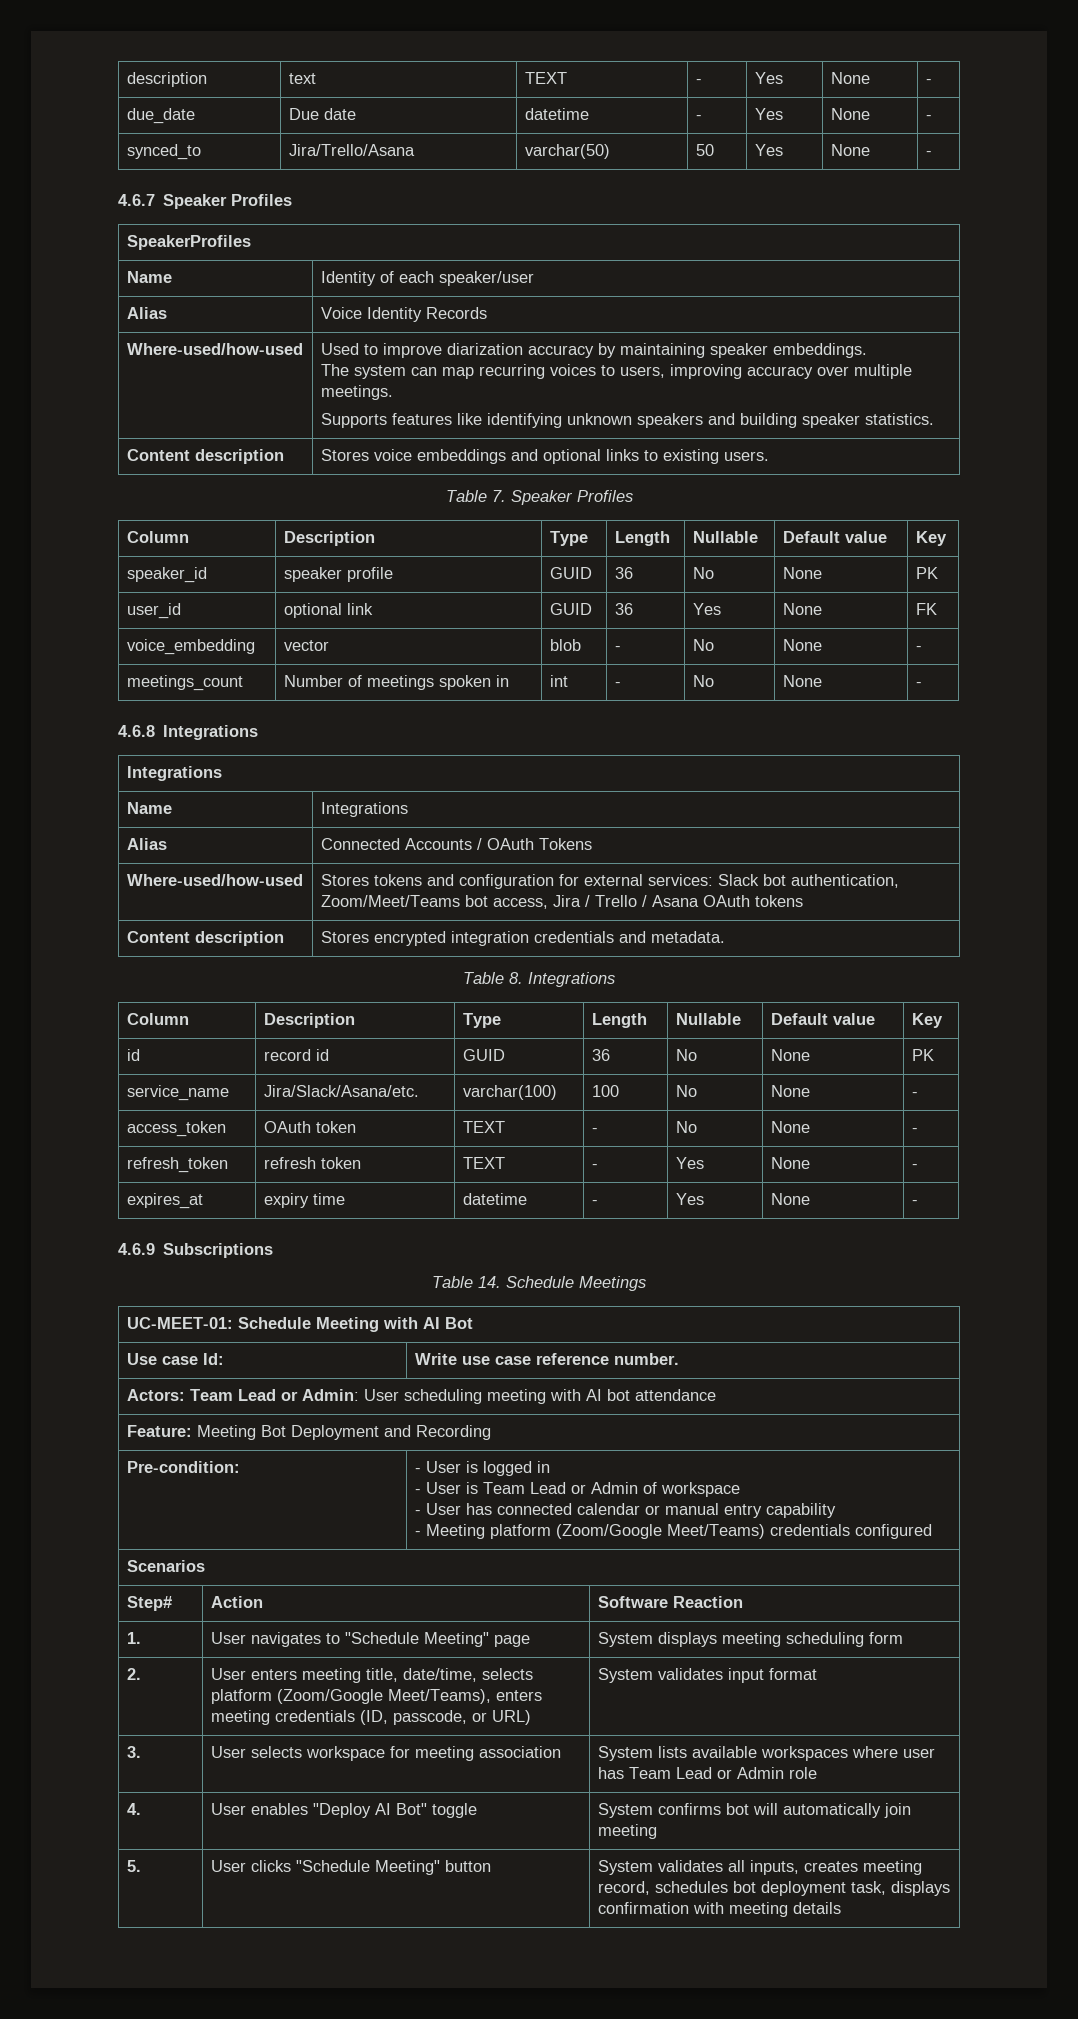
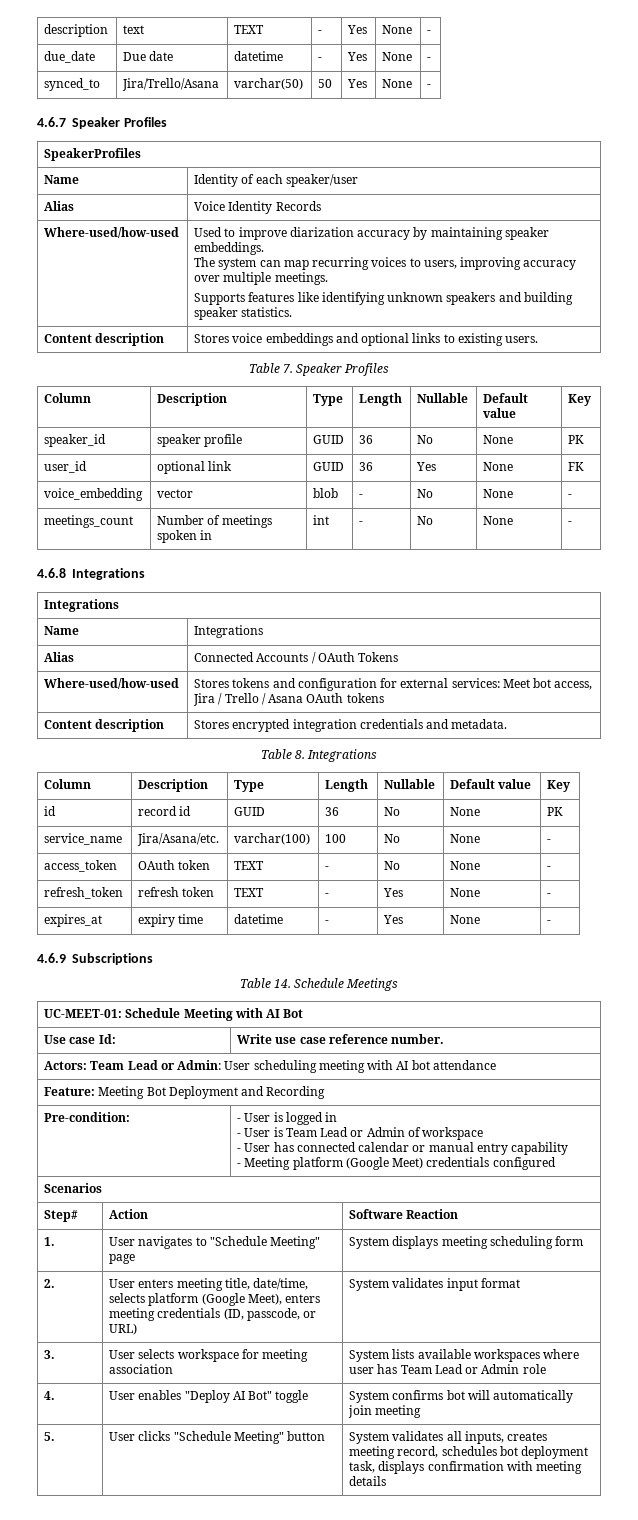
[717,874,899,888] [320,895,460,907] Slack bot authentication, Zoom/Meet/Teams -> [502,679,530,688] Meet
[263,1085,419,1097] Jira/Slack/Asana/etc. -> [137,833,220,846] Jira/Asana/etc.
[555,1524,765,1539] (Zoom/Google Meet/Teams) -> [345,1157,424,1170] (Google Meet)
[276,1689,491,1704] (Zoom/Google Meet/Teams), -> [201,1293,282,1306] (Google Meet),

